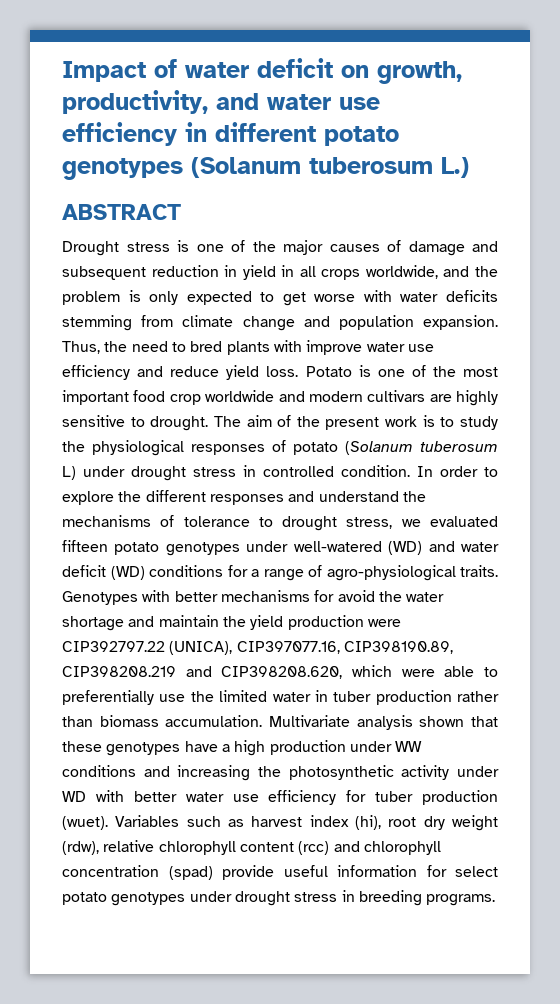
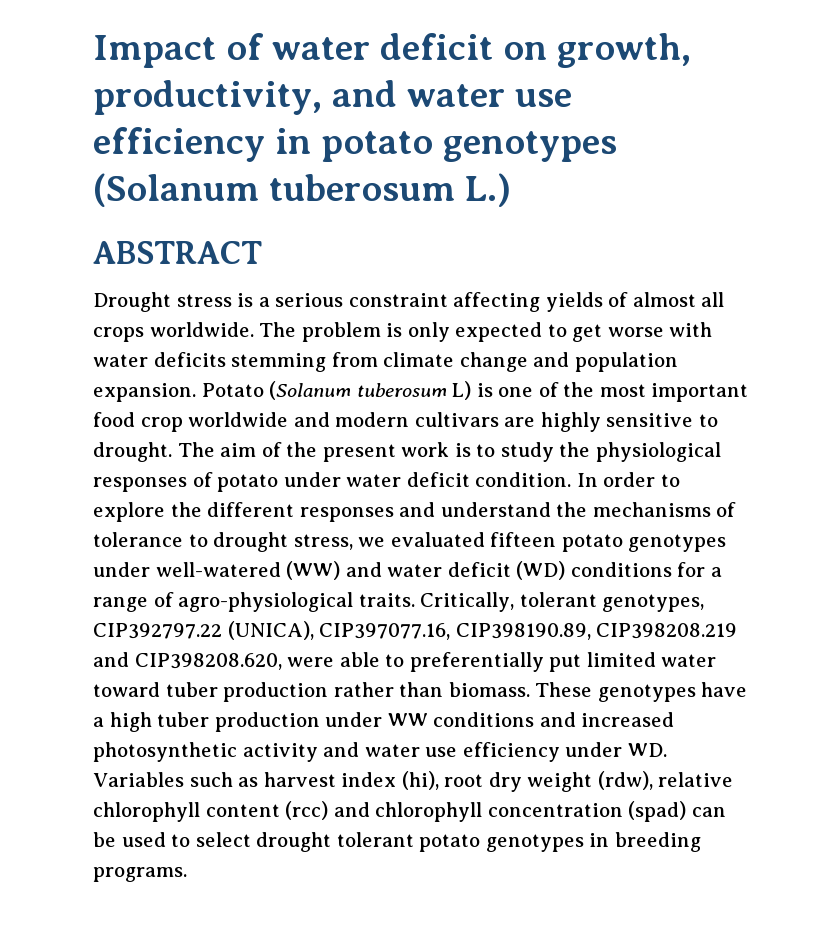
[215,122,316,142] different -> (311, 141) none
[196,240,498,256] [62,265,498,280] one of the major causes of damage and subsequent reduction in yield in all crops worldwide, and the -> [258,292,725,312] [93,322,297,342] a serious constraint affecting yields of almost all crops worldwide. The
[62,340,434,355] [62,365,352,380] Thus, the need to bred plants with improve water use efficiency and reduce yield loss. Potato -> [201,381,472,400] Potato (Solanum tuberosum L)
[345,441,498,455] [62,465,334,481] (Solanum tuberosum L) under drought stress in controlled -> [283,472,470,487] under water deficit
[388,541,423,555] (WD) -> [286,561,341,580] (WW)
[62,590,445,605] [62,615,401,631] Genotypes with better mechanisms for avoid the water shortage and maintain the yield production were -> [420,592,705,612] Critically, tolerant genotypes,
[352,665,392,677] which -> (282, 661) none
[159,691,214,702] use the -> [549,654,582,672] put
[314,690,328,702] in -> [93,682,160,697] toward
[99,715,499,730] [62,741,102,752] biomass accumulation. Multivariate analysis shown that these -> [448,682,593,697] biomass. These
(266, 748) none -> [157,712,210,727] tuber
[177,765,500,781] [62,790,498,805] [62,816,108,830] increasing the photosynthetic activity under WD with better water use efficiency for tuber production (wuet). -> [581,712,675,727] [93,742,667,762] increased photosynthetic activity and water use efficiency under WD.
[222,865,498,880] [62,891,338,906] provide useful information for select potato genotypes under drought stress -> [691,807,726,817] [93,832,584,852] can be used to select drought tolerant potato genotypes

